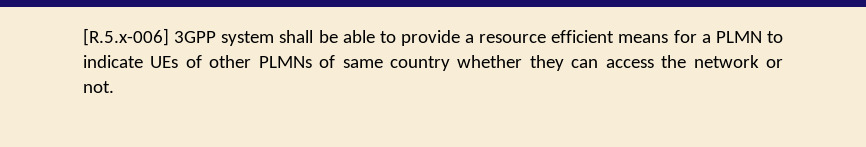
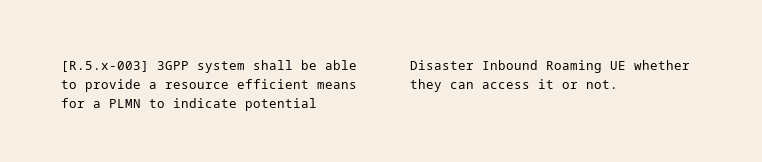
[83,28,169,46] [R.5.x-006] -> [61,61,149,72] [R.5.x-003]
[150,55,451,71] UEs of other PLMNs of same country -> [245,98,317,111] [410,60,626,73] potential Disaster Inbound Roaming UE
[661,55,759,68] the network -> [538,79,554,89] it

